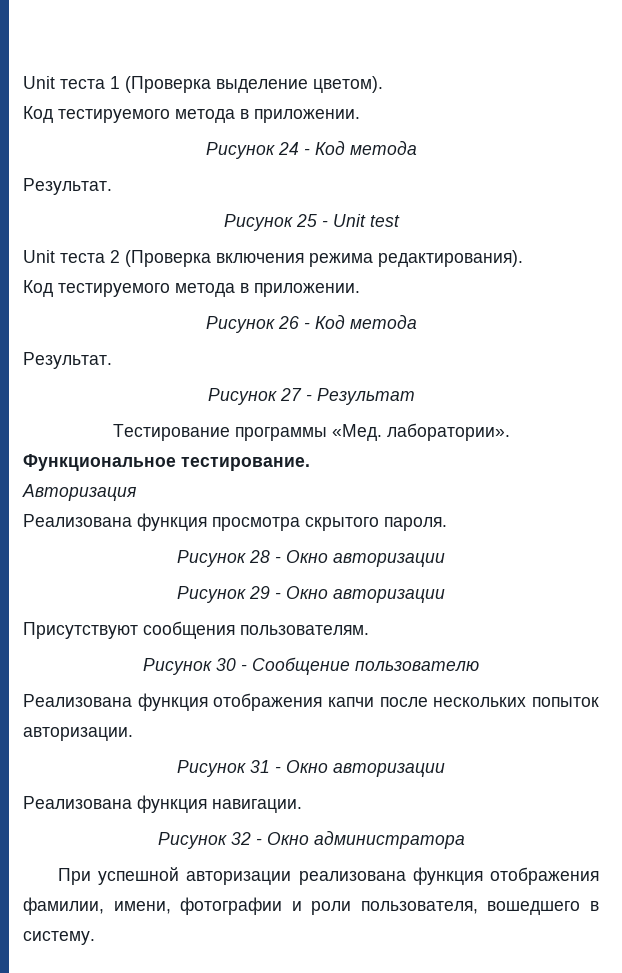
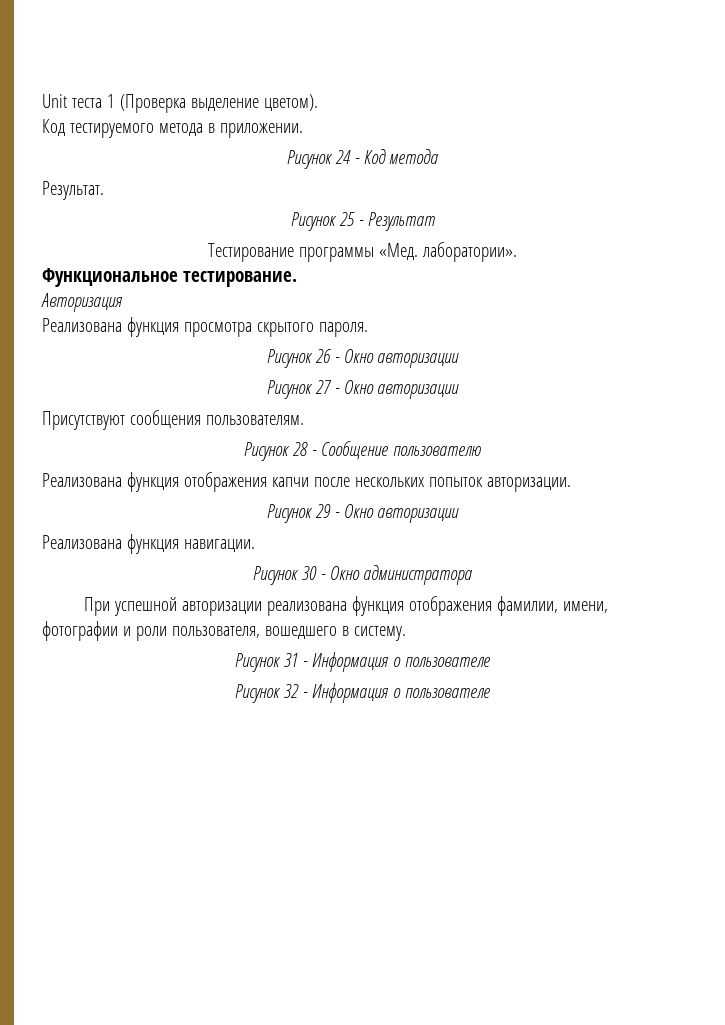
[332,214,400,227] [23,250,523,267] [23,280,360,297] [205,315,417,333] [23,352,112,369] [207,388,312,405] Unit test // Unit теста 2 (Проверка включения режима редактирования). // Код тестируемого метода в приложении. // Рисунок 26 - Код метода // Результат. // Рисунок 27 - -> (364, 223) none
[249,550,270,563] 28 -> [314,349,331,363] 26
[249,586,270,599] 29 -> [314,380,332,394] 27
[216,658,236,671] 30 -> [292,442,309,456] 28
[250,760,270,773] 31 -> [314,504,331,518] 29
[230,832,251,845] 32 -> [301,566,317,580] 30
(95, 938) none -> [235,652,490,672] [235,683,490,703] // Рисунок 31 - Информация о пользователе // Рисунок 32 - Информация о пользователе

